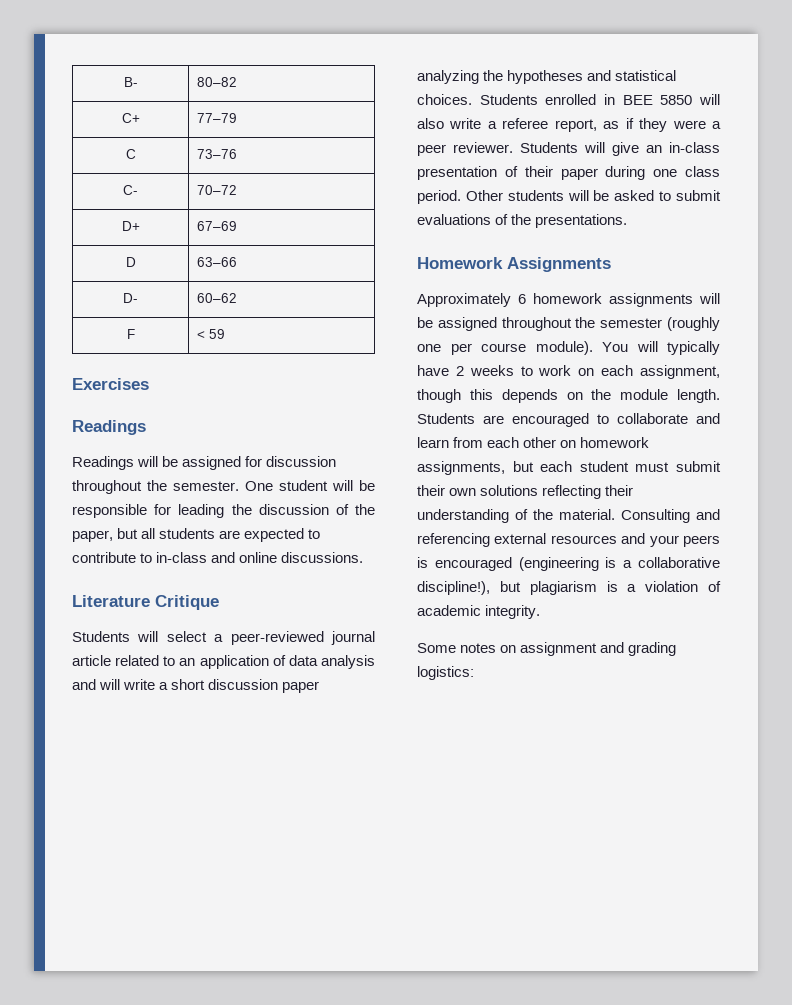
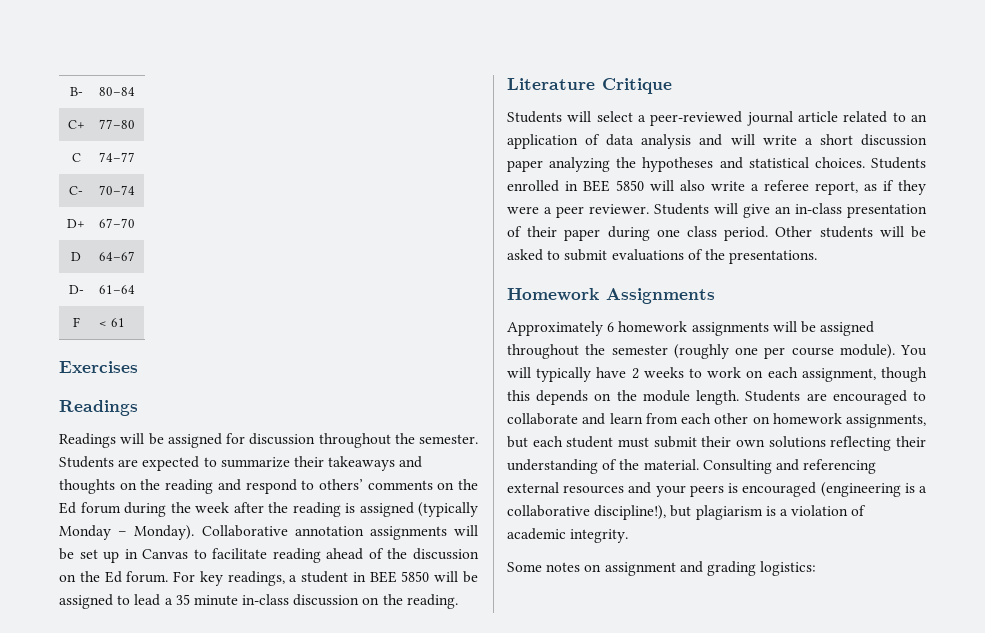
[197,77,238,87] 80–82 -> [99,87,136,96] 80–84
[197,113,238,123] 77–79 -> [99,119,136,129] 77–80
[197,149,238,159] 73–76 -> [99,152,136,162] 74–77
[197,185,238,195] 70–72 -> [99,185,136,195] 70–74
[197,221,238,231] 67–69 -> [99,218,136,228] 67–70
[197,257,238,267] 63–66 -> [99,251,136,261] 64–67
[197,293,238,303] 60–62 -> [99,285,136,294] 61–64
[209,329,226,339] 59 -> [111,318,126,327] 61
[245,480,375,491] [72,504,375,518] [72,528,321,542] [72,552,364,563] One student will be responsible for leading the discussion of the paper, but all students are expected to contribute to in-class and online discussions. -> [59,456,423,471] [59,479,478,494] [59,502,478,517] [59,525,478,540] [59,548,479,563] [59,571,479,586] [59,594,458,609] Students are expected to summarize their takeaways and thoughts on the reading and respond to others’ comments on the Ed forum during the week after the reading is assigned (typically Monday – Monday). Collaborative annotation assignments will be set up in Canvas to facilitate reading ahead of the discussion on the Ed forum. For key readings, a student in BEE 5850 will be assigned to lead a 35 minute in-class discussion on the reading.

